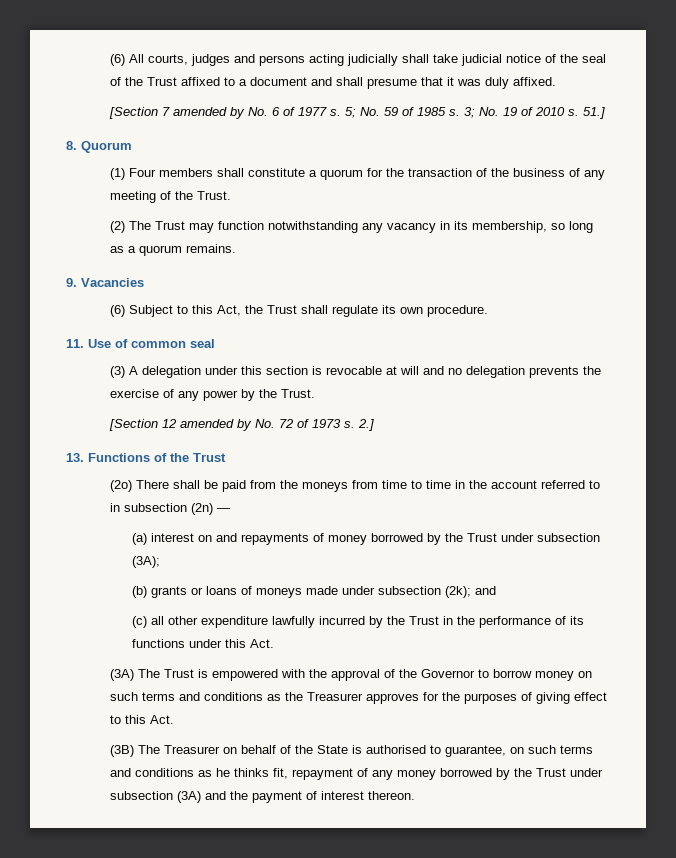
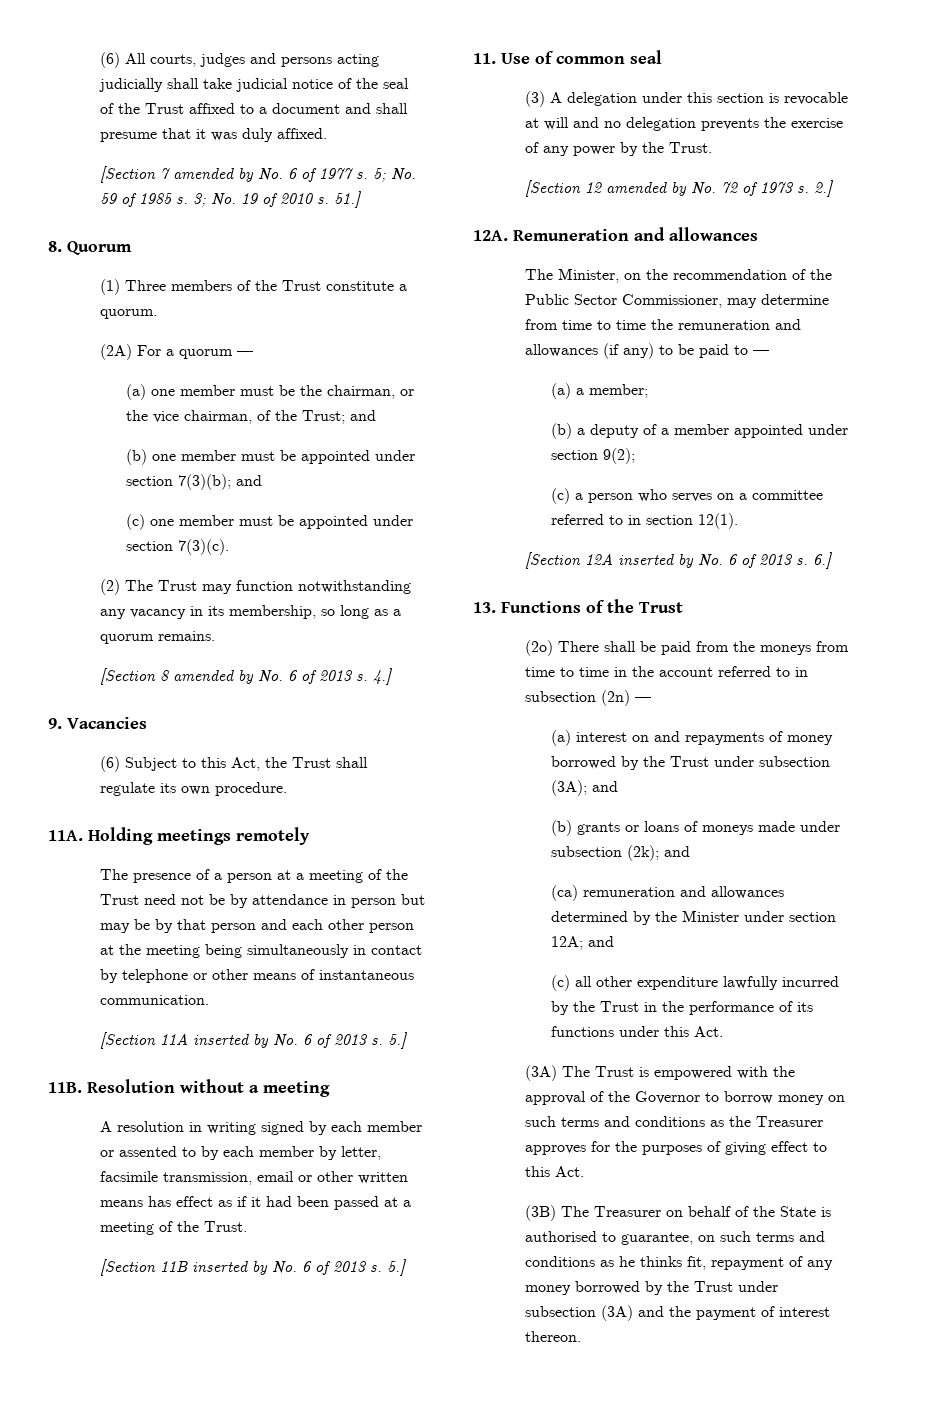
[129,168,606,180] [110,191,232,203] Four members shall constitute a quorum for the transaction of the business of any meeting of the Trust. -> [125,280,408,291] [100,309,158,319] [100,344,254,360] [126,384,415,400] [126,410,377,424] [126,449,416,465] [126,474,263,490] [126,514,414,530] [126,539,230,555] Three members of the Trust constitute a quorum. // (2A) For a quorum — // (a) one member must be the chairman, or the vice chairman, of the Trust; and // (b) one member must be appointed under section 7(3)(b); and // (c) one member must be appointed under section 7(3)(c).
(237, 248) none -> [100,668,393,685] // [Section 8 amended by No. 6 of 2013 s. 4.]
(489, 311) none -> [48,827,310,845] [100,869,409,883] [100,894,426,908] [100,919,415,933] [100,944,423,958] [100,969,415,983] [100,995,210,1005] [100,1032,408,1049] [48,1079,330,1097] [100,1121,423,1135] [100,1146,382,1160] [100,1171,409,1185] [100,1196,412,1210] [100,1221,248,1235] [100,1259,407,1276] // 11A. Holding meetings remotely // The presence of a person at a meeting of the Trust need not be by attendance in person but may be by that person and each other person at the meeting being simultaneously in contact by telephone or other means of instantaneous communication. // [Section 11A inserted by No. 6 of 2013 s. 5.] // 11B. Resolution without a meeting // A resolution in writing signed by each member or assented to by each member by letter, facsimile transmission, email or other written means has effect as if it had been passed at a meeting of the Trust. // [Section 11B inserted by No. 6 of 2013 s. 5.]
(375, 425) none -> [473,227,758,241] [525,268,833,283] [525,294,830,308] [525,319,802,330] [525,343,770,359] [551,383,649,399] [551,423,849,439] [551,448,636,464] [551,488,824,504] [551,513,739,529] [525,552,833,569] // 12A. Remuneration and allowances // The Minister, on the recommendation of the Public Sector Commissioner, may determine from time to time the remuneration and allowances (if any) to be paid to — // (a) a member; // (b) a deputy of a member appointed under section 9(2); // (c) a person who serves on a committee referred to in section 12(1). // [Section 12A inserted by No. 6 of 2013 s. 6.]
(161, 562) none -> [592,781,619,792] and
(497, 590) none -> [551,885,785,901] [551,910,837,925] [551,936,615,950] // (ca) remuneration and allowances determined by the Minister under section 12A; and

